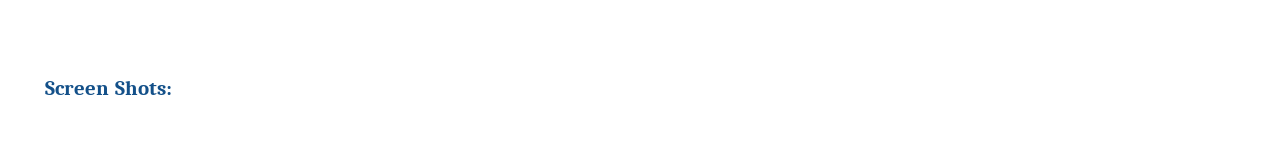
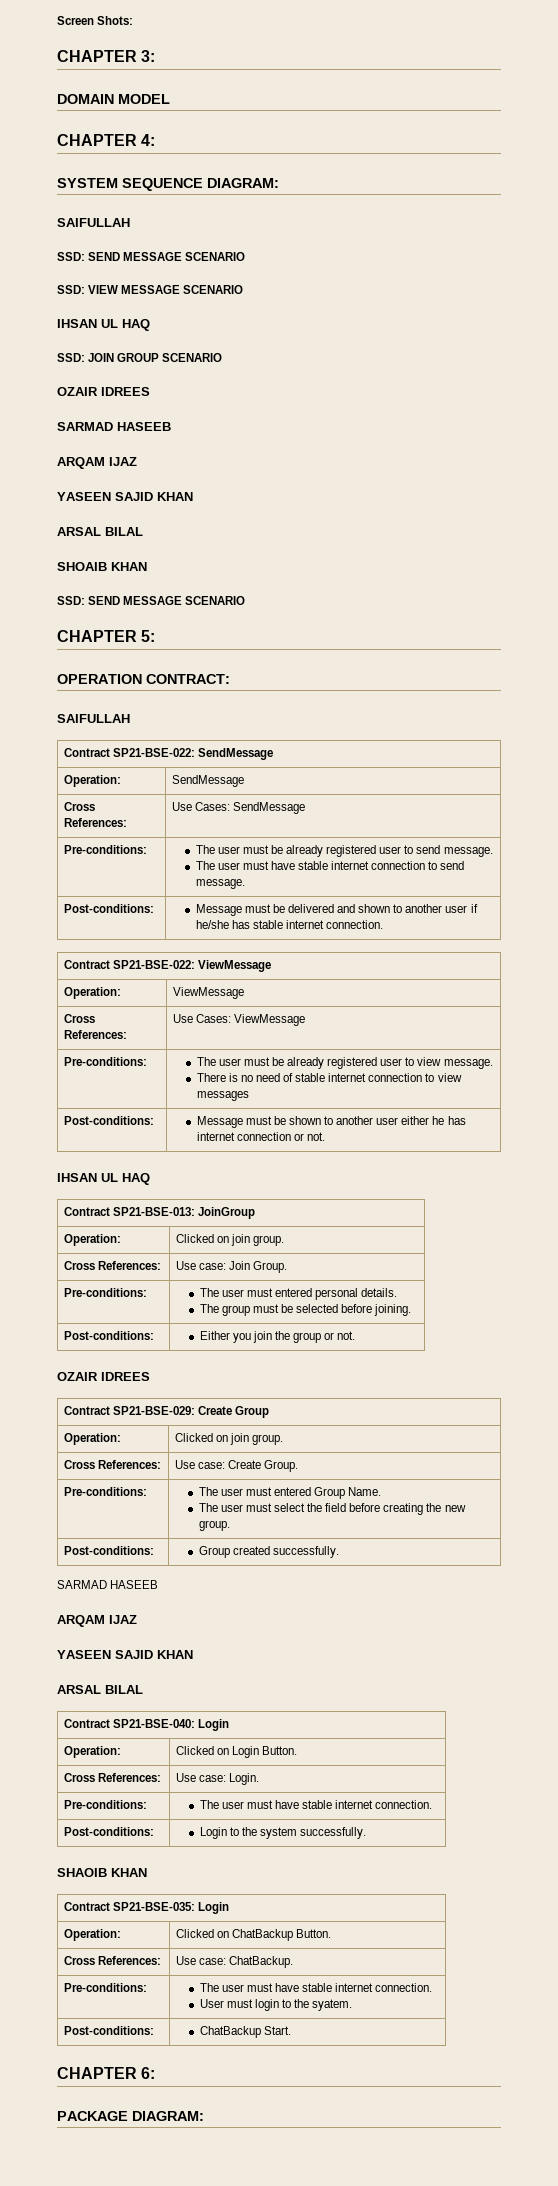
(172, 87) none -> [57,50,156,62] [57,94,170,104] [57,134,156,146] [57,178,279,191] [57,218,130,227] [57,252,246,261] [57,285,244,294] [57,319,150,331] [57,353,223,362] [57,387,150,396] [57,422,171,431] [57,457,137,469] [57,492,193,501] [57,527,143,536] [57,562,147,571] [57,596,246,605] [57,630,156,642] [57,674,230,684] [57,714,130,723] [63,748,273,760] [63,775,121,787] [171,775,244,787] [63,802,95,811] [63,818,127,827] [171,802,305,814] [63,845,147,854] [195,845,493,857] [195,861,465,870] [195,879,245,889] [63,904,154,913] [195,904,478,916] [195,920,384,929] [63,960,271,972] [63,987,121,999] [172,987,244,999] [63,1014,95,1023] [63,1030,127,1039] [172,1014,305,1026] [63,1057,147,1066] [196,1057,493,1069] [196,1073,462,1082] [196,1091,249,1101] [63,1116,154,1125] [196,1116,466,1128] [196,1132,325,1141] [57,1173,150,1185] [63,1207,255,1219] [63,1234,121,1246] [175,1234,284,1246] [63,1261,161,1270] [175,1261,287,1273] [63,1288,147,1297] [199,1288,398,1300] [199,1304,412,1316] [63,1331,154,1340] [199,1331,356,1343] [57,1372,150,1381] [63,1406,269,1418] [63,1433,121,1445] [174,1433,283,1445] [63,1460,161,1469] [174,1460,298,1472] [63,1487,147,1496] [198,1487,382,1499] [198,1503,466,1515] [198,1520,230,1531] [63,1546,154,1555] [198,1546,339,1558] [57,1580,159,1589] [57,1615,137,1627] [57,1650,193,1659] [57,1685,143,1694] [63,1719,229,1731] [63,1746,121,1758] [175,1746,297,1758] [63,1773,161,1782] [175,1773,259,1785] [63,1800,147,1809] [199,1800,433,1809] [63,1827,154,1836] [199,1827,367,1839] [57,1868,147,1877] [63,1902,229,1914] [63,1929,121,1941] [175,1929,331,1941] [63,1956,161,1965] [175,1956,293,1968] [63,1983,147,1992] [199,1983,433,1992] [199,1999,353,2011] [63,2026,154,2035] [199,2026,291,2038] [57,2067,156,2079] [57,2111,204,2121] // CHAPTER 3: // DOMAIN MODEL // CHAPTER 4: // SYSTEM SEQUENCE DIAGRAM: // SAIFULLAH // SSD: SEND MESSAGE SCENARIO // SSD: VIEW MESSAGE SCENARIO // IHSAN UL HAQ // SSD: JOIN GROUP SCENARIO // OZAIR IDREES // SARMAD HASEEB // ARQAM IJAZ // YASEEN SAJID KHAN // ARSAL BILAL // SHOAIB KHAN // SSD: SEND MESSAGE SCENARIO // CHAPTER 5: // OPERATION CONTRACT: // SAIFULLAH // Contract SP21-BSE-022: SendMessage // Operation: | SendMessage // Cross References: | Use Cases: SendMessage // Pre-conditions: | The user must be already registered user to send message. // The user must have stable internet connection to send message. // Post-conditions: | Message must be delivered and shown to another user if he/she has stable internet connection. // Contract SP21-BSE-022: ViewMessage // Operation: | ViewMessage // Cross References: | Use Cases: ViewMessage // Pre-conditions: | The user must be already registered user to view message. // There is no need of stable internet connection to view messages // Post-conditions: | Message must be shown to another user either he has internet connection or not. // IHSAN UL HAQ // Contract SP21-BSE-013: JoinGroup // Operation: | Clicked on join group. // Cross References: | Use case: Join Group. // Pre-conditions: | The user must entered personal details. // The group must be selected before joining. // Post-conditions: | Either you join the group or not. // OZAIR IDREES // Contract SP21-BSE-029: Create Group // Operation: | Clicked on join group. // Cross References: | Use case: Create Group. // Pre-conditions: | The user must entered Group Name. // The user must select the field before creating the new group. // Post-conditions: | Group created successfully. // SARMAD HASEEB // ARQAM IJAZ // YASEEN SAJID KHAN // ARSAL BILAL // Contract SP21-BSE-040: Login // Operation: | Clicked on Login Button. // Cross References: | Use case: Login. // Pre-conditions: | The user must have stable internet connection. // Post-conditions: | Login to the system successfully. // SHAOIB KHAN // Contract SP21-BSE-035: Login // Operation: | Clicked on ChatBackup Button. // Cross References: | Use case: ChatBackup. // Pre-conditions: | The user must have stable internet connection. // User must login to the syatem. // Post-conditions: | ChatBackup Start. // CHAPTER 6: // PACKAGE DIAGRAM:

